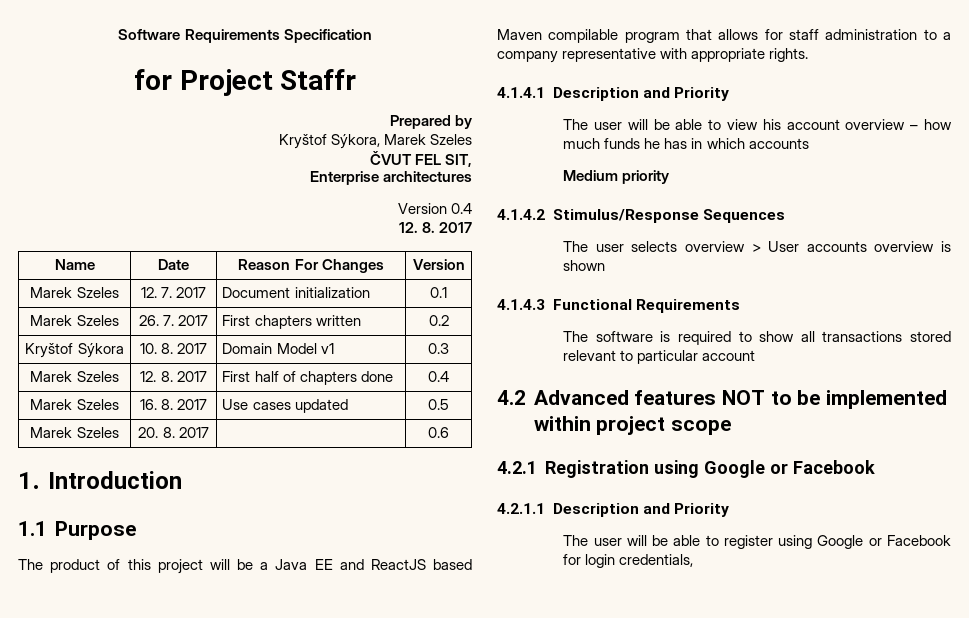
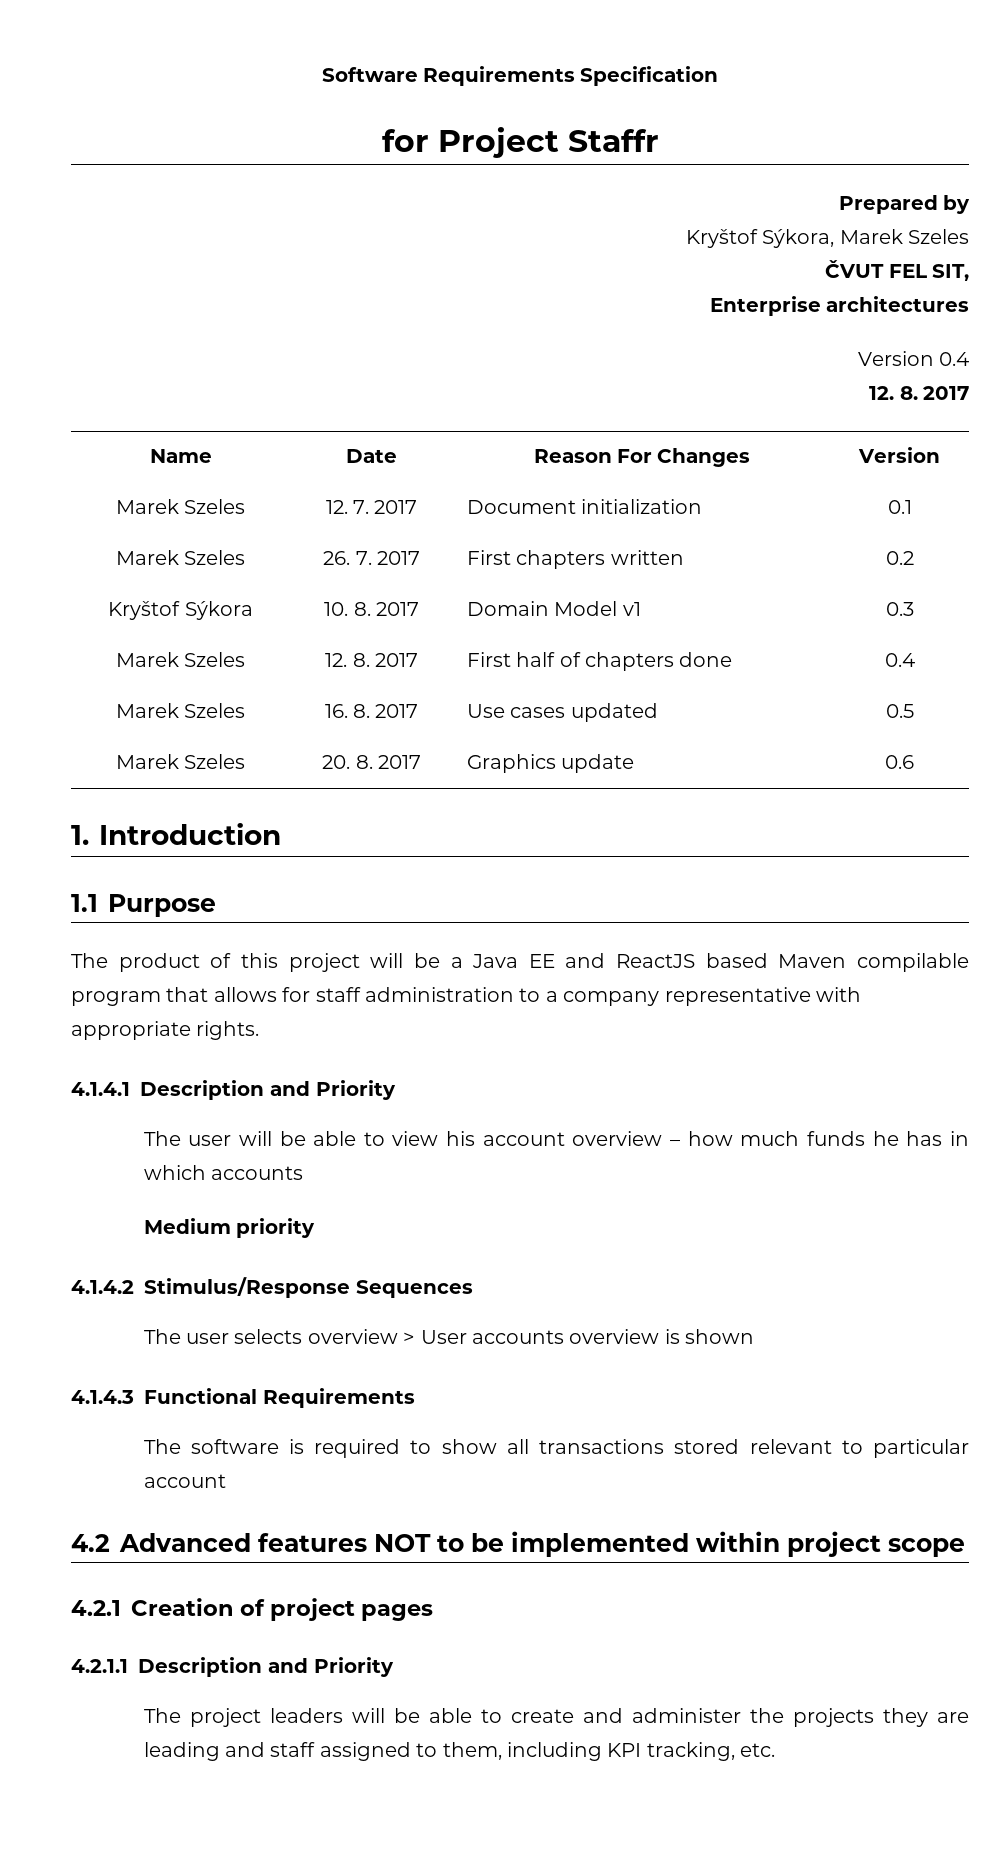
(209, 432) none -> [466,754,635,773] Graphics update
[544,460,875,478] Registration using Google or Facebook -> [131,1598,434,1621] Creation of project pages
[593,535,951,549] [563,554,694,568] user will be able to register using Google or Facebook for login credentials, -> [189,1708,969,1727] [143,1742,776,1761] project leaders will be able to create and administer the projects they are leading and staff assigned to them, including KPI tracking, etc.

